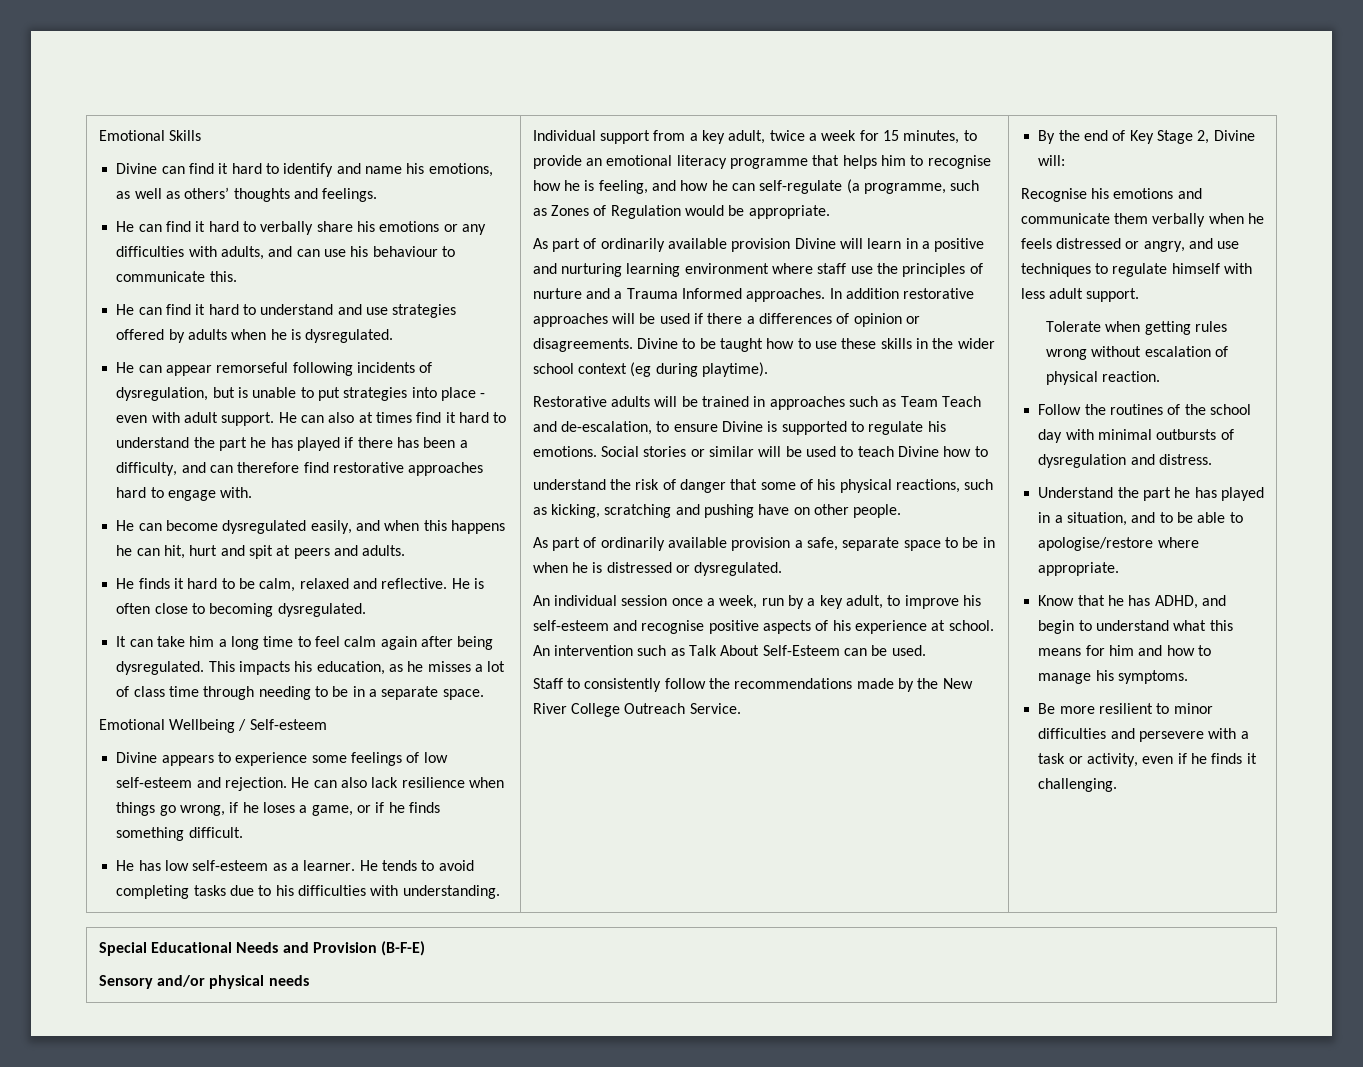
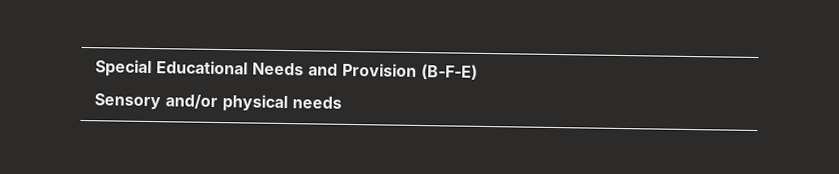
[98,130,202,141] [116,163,493,177] [116,187,378,202] [116,221,486,235] [116,246,455,260] [116,271,237,282] [116,304,457,318] [116,329,394,343] [116,362,433,376] [116,387,486,401] [116,412,507,426] [116,437,468,451] [116,462,484,476] [116,487,253,501] [116,520,505,534] [116,545,406,559] [116,578,484,592] [116,603,366,617] [116,636,494,650] [116,661,506,675] [116,686,484,700] [98,719,327,733] [116,752,448,766] [116,777,504,791] [116,802,440,816] [116,827,243,841] [116,860,474,871] [116,885,500,899] [532,130,977,144] [532,155,991,169] [532,179,980,194] [532,205,830,219] [532,238,985,252] [532,263,983,277] [532,288,975,302] [532,313,921,327] [532,338,995,352] [532,362,769,377] [532,396,982,410] [532,421,946,435] [532,446,988,457] [532,479,994,493] [532,504,902,518] [532,537,995,551] [532,562,783,576] [532,595,981,609] [532,620,994,634] [532,645,926,656] [532,678,973,692] [532,703,741,717] [1038,130,1255,144] [1038,155,1066,166] [1020,188,1202,202] [1020,213,1265,227] [1020,238,1240,252] [1020,263,1253,277] [1020,288,1140,302] [1045,321,1227,335] [1045,346,1228,360] [1045,371,1161,385] [1038,404,1252,415] [1038,429,1234,443] [1038,454,1213,468] [1038,487,1265,501] [1038,512,1243,526] [1038,537,1199,551] [1038,562,1120,576] [1038,595,1227,609] [1038,620,1233,634] [1038,645,1212,656] [1038,670,1189,684] [1038,703,1213,714] [1038,728,1249,742] [1038,753,1257,767] [1038,778,1118,792] Emotional Skills // Divine can find it hard to identify and name his emotions, as well as others’ thoughts and feelings. // He can find it hard to verbally share his emotions or any difficulties with adults, and can use his behaviour to communicate this. // He can find it hard to understand and use strategies offered by adults when he is dysregulated. // He can appear remorseful following incidents of dysregulation, but is unable to put strategies into place - even with adult support. He can also at times find it hard to understand the part he has played if there has been a difficulty, and can therefore find restorative approaches hard to engage with. // He can become dysregulated easily, and when this happens he can hit, hurt and spit at peers and adults. // He finds it hard to be calm, relaxed and reflective. He is often close to becoming dysregulated. // It can take him a long time to feel calm again after being dysregulated. This impacts his education, as he misses a lot of class time through needing to be in a separate space. // Emotional Wellbeing / Self-esteem // Divine appears to experience some feelings of low self-esteem and rejection. He can also lack resilience when things go wrong, if he loses a game, or if he finds something difficult. // He has low self-esteem as a learner. He tends to avoid completing tasks due to his difficulties with understanding. | Individual support from a key adult, twice a week for 15 minutes, to provide an emotional literacy programme that helps him to recognise how he is feeling, and how he can self-regulate (a programme, such as Zones of Regulation would be appropriate. // As part of ordinarily available provision Divine will learn in a positive and nurturing learning environment where staff use the principles of nurture and a Trauma Informed approaches. In addition restorative approaches will be used if there a differences of opinion or disagreements. Divine to be taught how to use these skills in the wider school context (eg during playtime). // Restorative adults will be trained in approaches such as Team Teach and de-escalation, to ensure Divine is supported to regulate his emotions. Social stories or similar will be used to teach Divine how to // understand the risk of danger that some of his physical reactions, such as kicking, scratching and pushing have on other people. // As part of ordinarily available provision a safe, separate space to be in when he is distressed or dysregulated. // An individual session once a week, run by a key adult, to improve his self-esteem and recognise positive aspects of his experience at school. An intervention such as Talk About Self-Esteem can be used. // Staff to consistently follow the recommendations made by the New River College Outreach Service. | By the end of Key Stage 2, Divine will: // Recognise his emotions and communicate them verbally when he feels distressed or angry, and use techniques to regulate himself with less adult support. // Tolerate when getting rules wrong without escalation of physical reaction. // Follow the routines of the school day with minimal outbursts of dysregulation and distress. // Understand the part he has played in a situation, and to be able to apologise/restore where appropriate. // Know that he has ADHD, and begin to understand what this means for him and how to manage his symptoms. // Be more resilient to minor difficulties and persevere with a task or activity, even if he finds it challenging. // -> (94, 68) none

